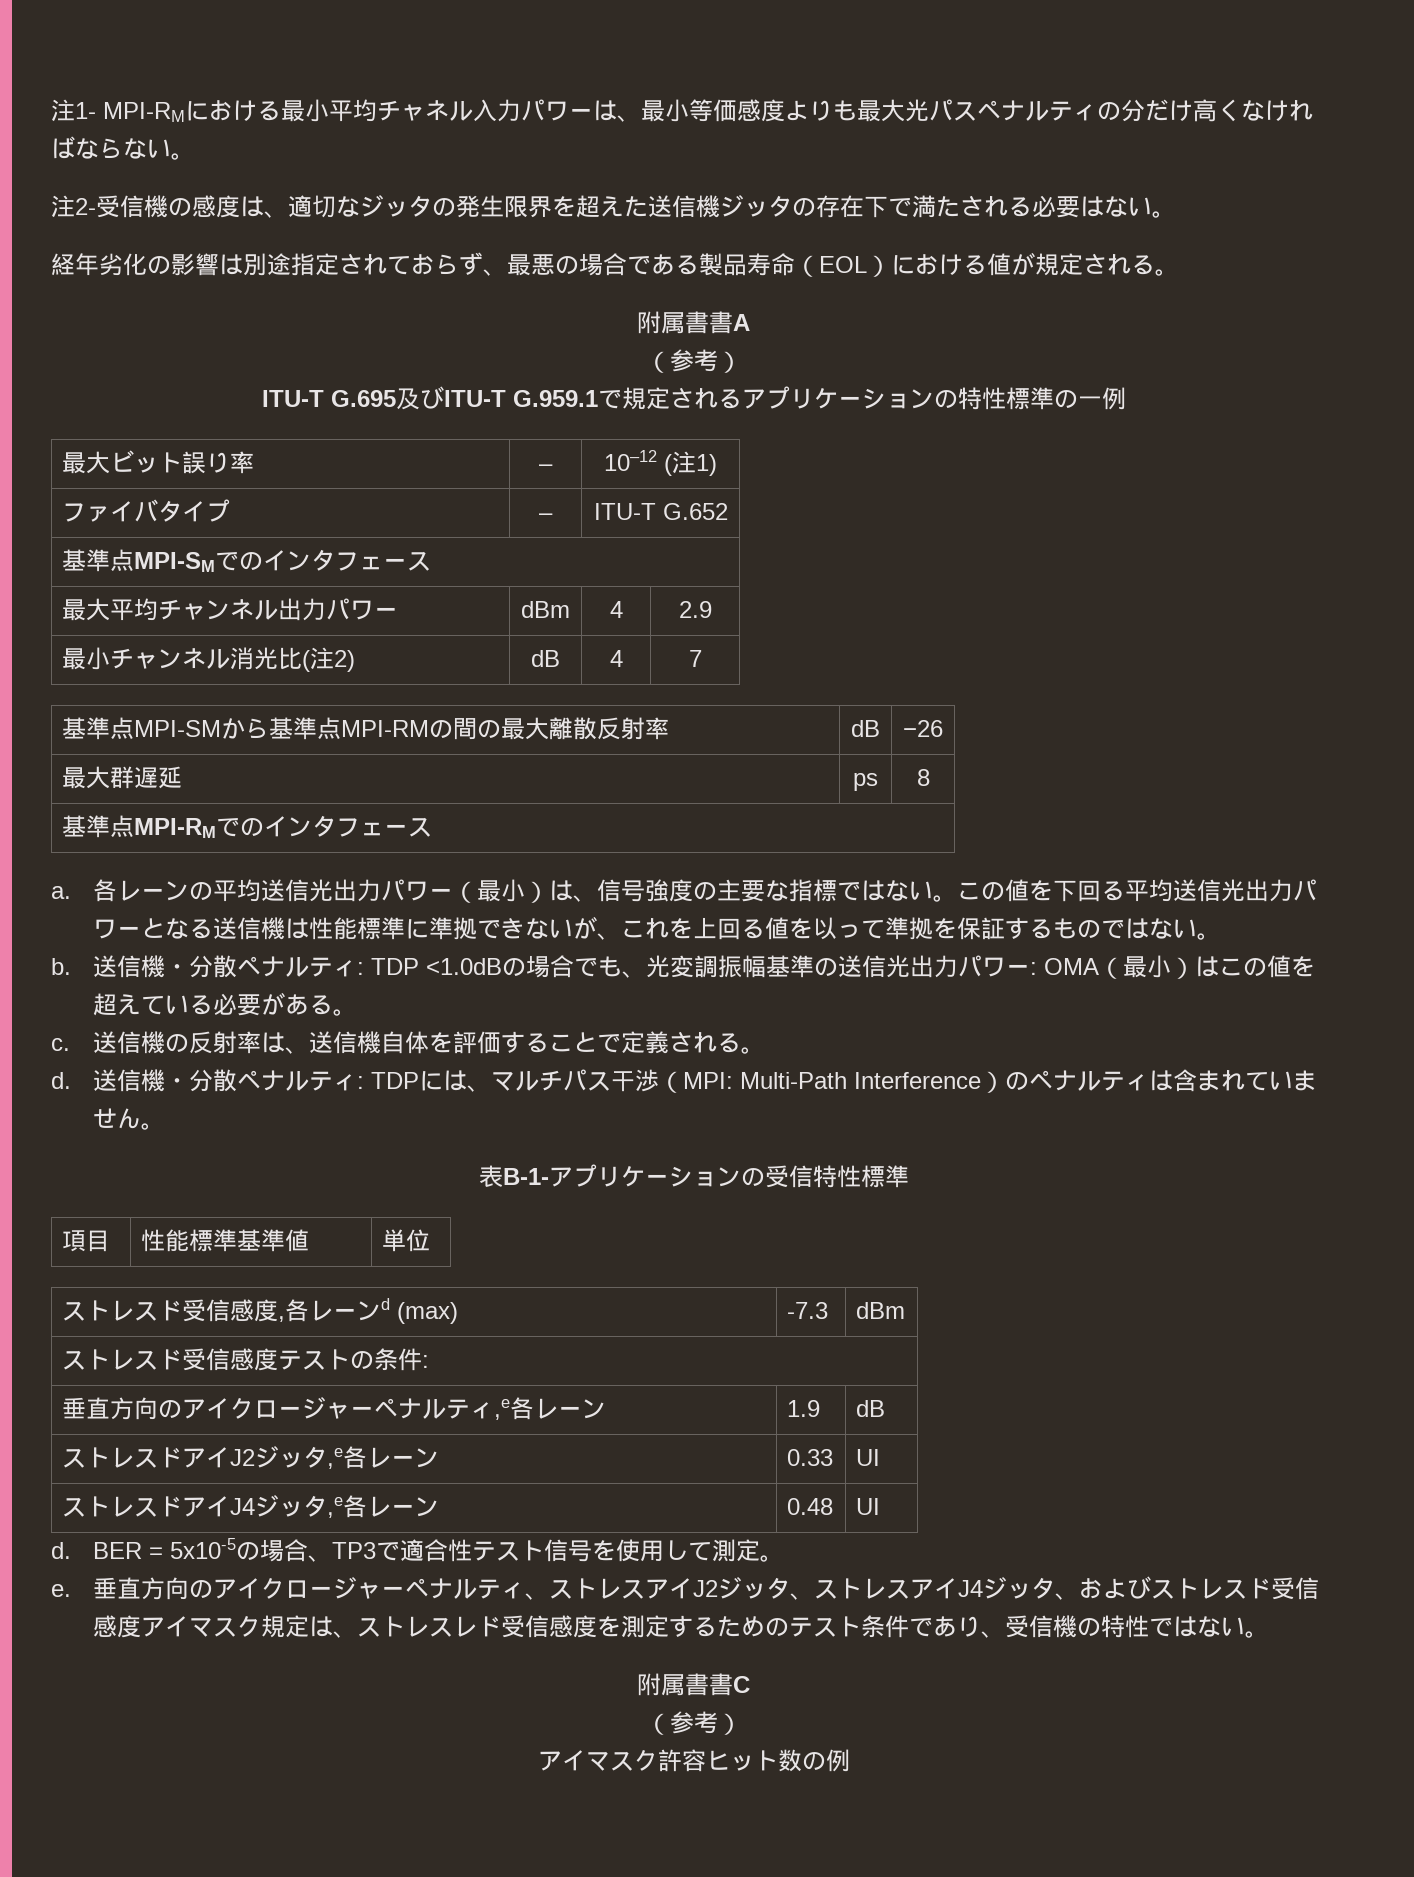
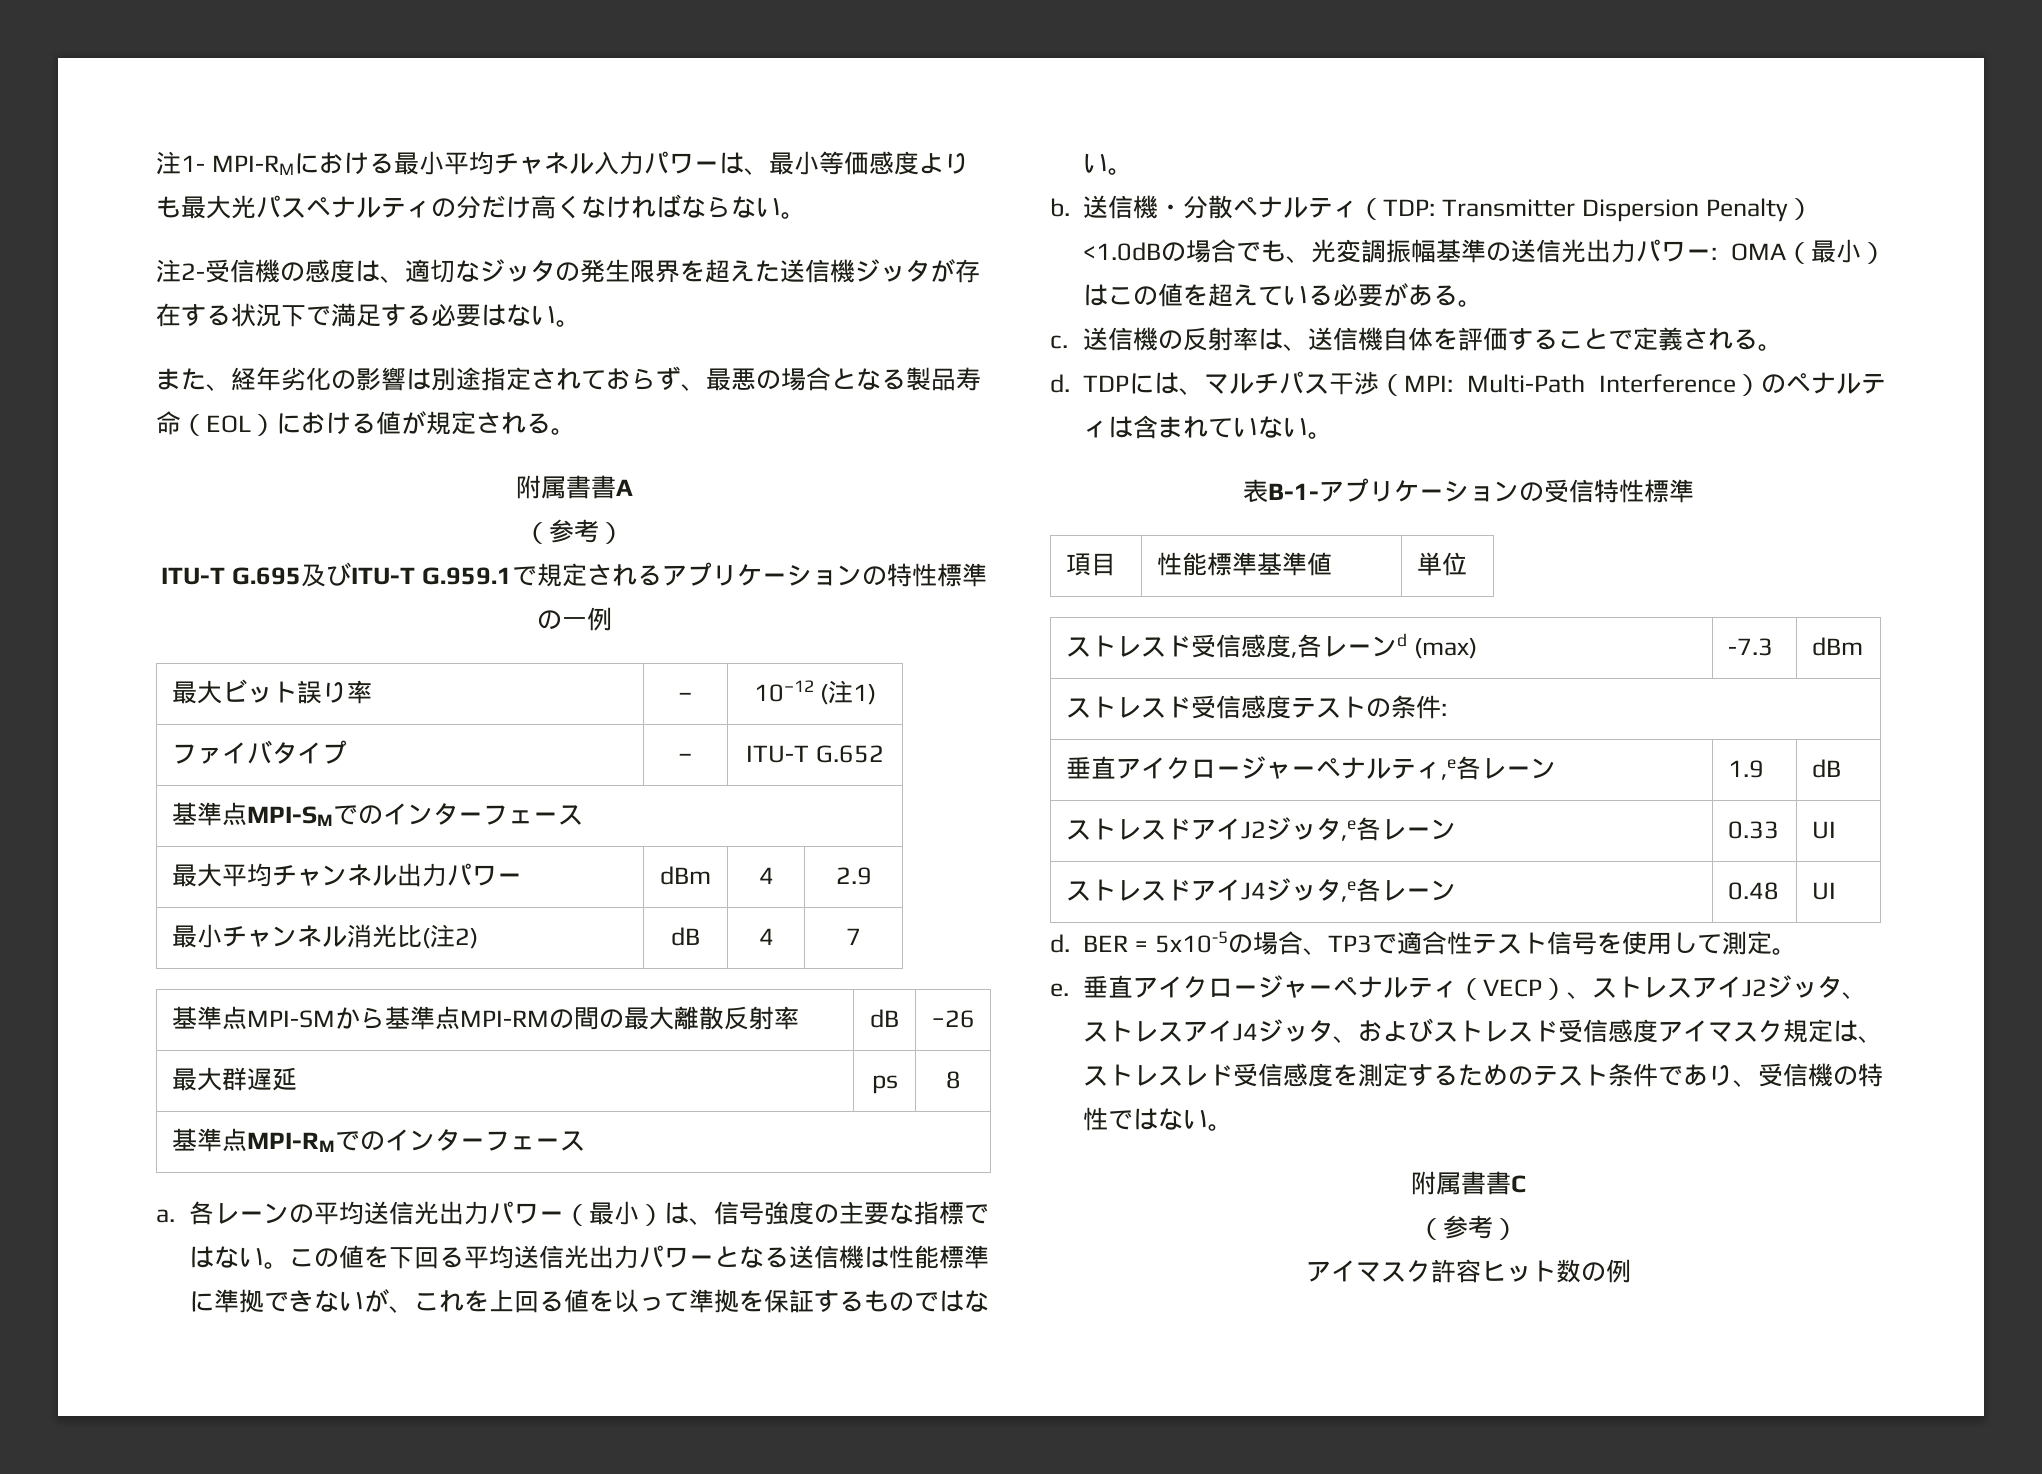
[792,195,1008,218] の存在下で満たされ -> [930,259,980,283] [156,303,406,327] が存在する状況下で満足す
(1176, 214) none -> [156,368,231,391] また、
[627,254,675,275] であ -> [831,368,881,390] とな
(335, 560) none -> [457,812,483,823] ー
(336, 826) none -> [459,1138,485,1149] ー
[356,958,419,975] : TDP -> [1358,198,1813,222] （TDP: Transmitter Dispersion Penalty）
[92,1069,364,1092] 送信機・分散ペナルティ: -> (1070, 383) none
[1292,1070,1317,1091] [92,1108,141,1129] ません -> [1258,416,1309,438] ない
[109,1397,182,1420] 方向の -> (1116, 767) none
[140,1577,525,1600] 方向のアイクロージャーペナルティ -> [1133,975,1568,1000] アイクロージャーペナルティ（VECP）

